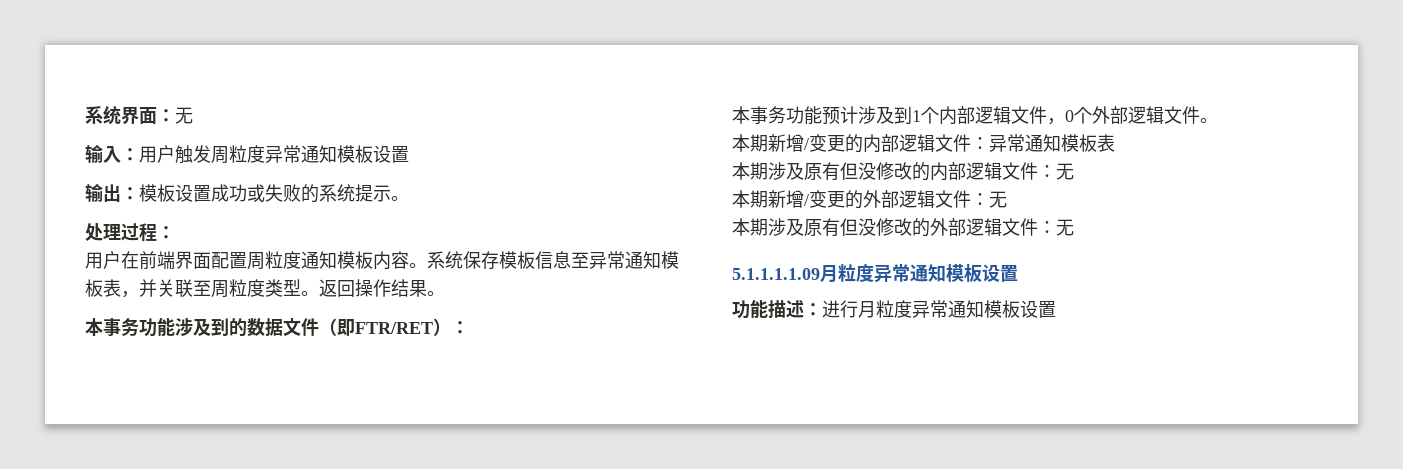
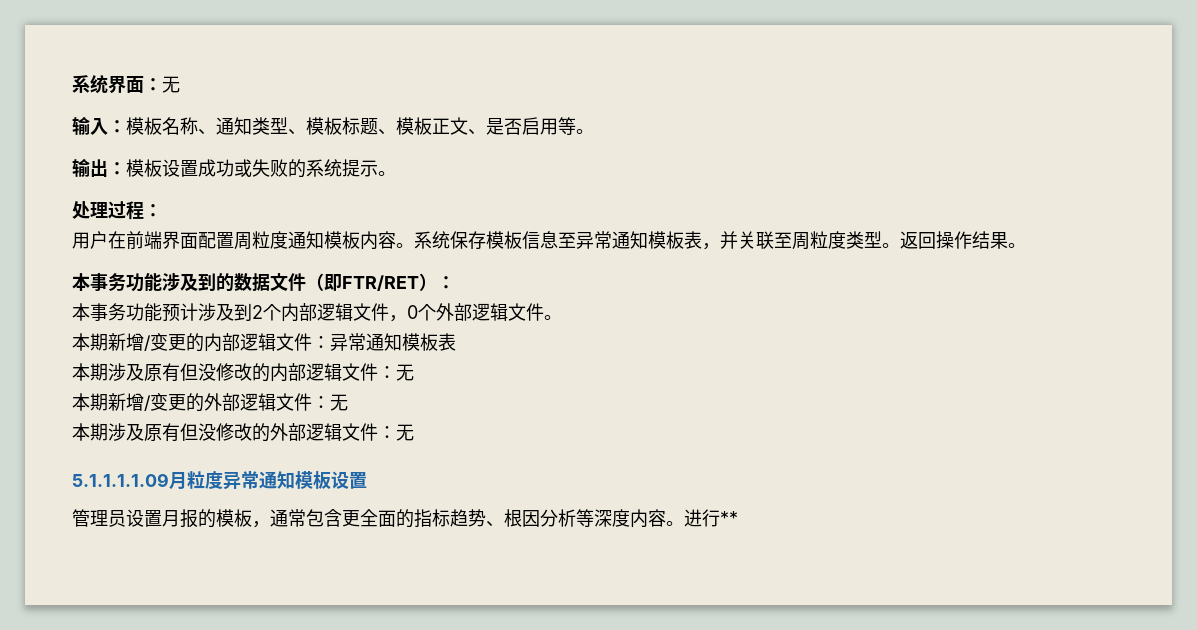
[139,145,409,164] 用户触发周粒度异常通知模板设置 -> [126,117,594,135] 模板名称、通知类型、模板标题、模板正文、是否启用等。
[912,110,921,122] 1 -> [252,305,263,319] 2
[732,300,1056,319] 功能描述：进行月粒度异常通知模板设置 -> [72,509,738,528] 管理员设置月报的模板，通常包含更全面的指标趋势、根因分析等深度内容。进行**

